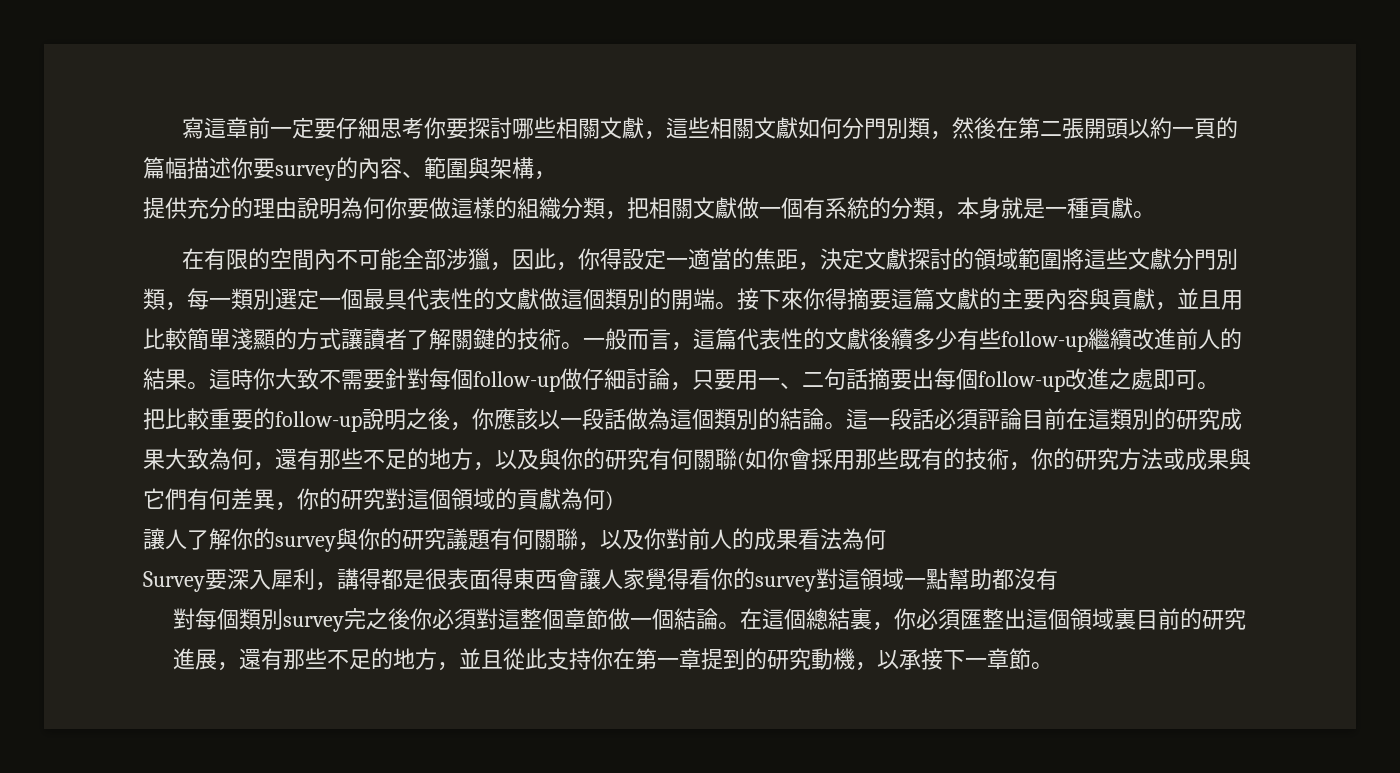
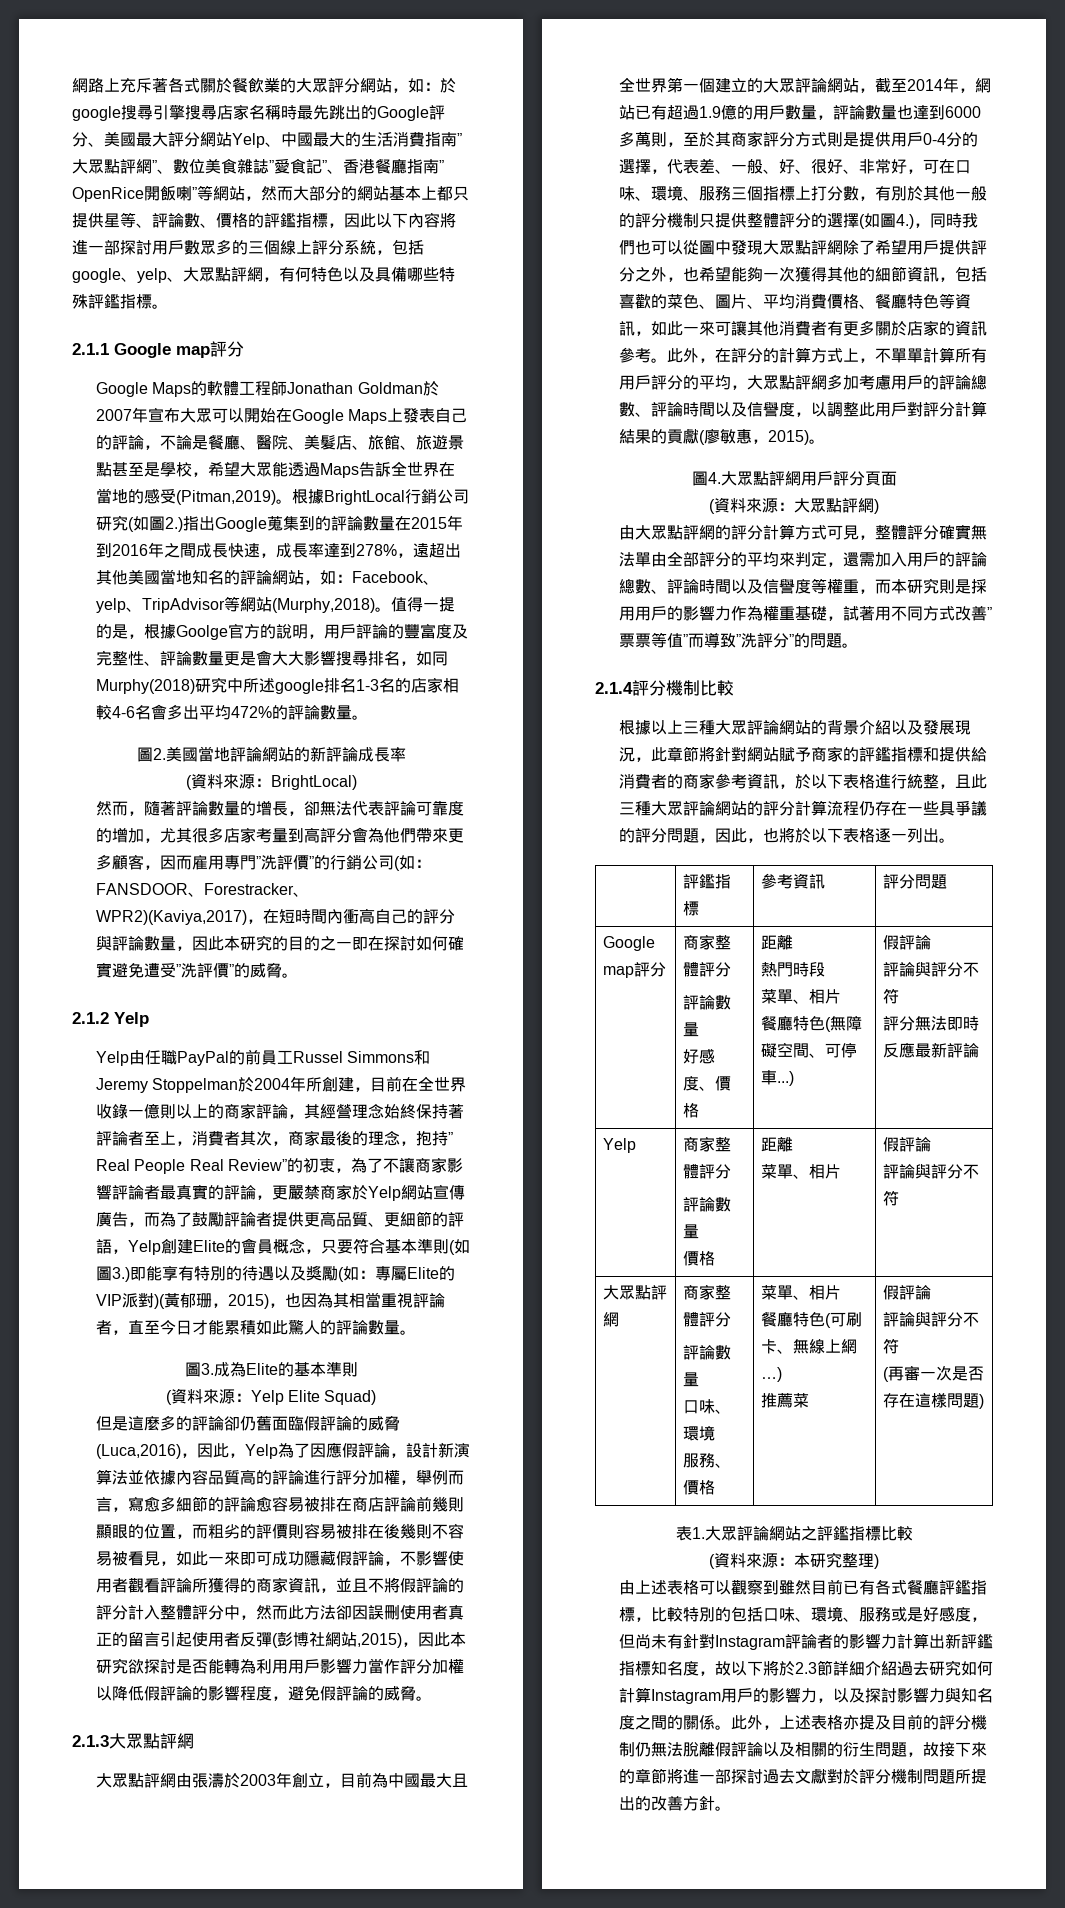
[181,117,1238,140] [143,157,556,181] [143,197,1155,220] [181,248,1238,271] [143,288,1243,311] [143,328,1242,352] [143,368,1219,392] [143,408,1242,432] [143,448,1251,471] [143,488,613,511] [143,528,886,552] [143,568,1058,592] [172,608,1246,632] [172,648,1031,671] 寫這章前一定要仔細思考你要探討哪些相關文獻，這些相關文獻如何分門別類，然後在第二張開頭以約一頁的篇幅描述你要survey的內容、範圍與架構， // 提供充分的理由說明為何你要做這樣的組織分類，把相關文獻做一個有系統的分類，本身就是一種貢獻。 // 在有限的空間內不可能全部涉獵，因此，你得設定一適當的焦距，決定文獻探討的領域範圍將這些文獻分門別類，每一類別選定一個最具代表性的文獻做這個類別的開端。接下來你得摘要這篇文獻的主要內容與貢獻，並且用比較簡單淺顯的方式讓讀者了解關鍵的技術。一般而言，這篇代表性的文獻後續多少有些follow-up繼續改進前人的結果。這時你大致不需要針對每個follow-up做仔細討論，只要用一、二句話摘要出每個follow-up改進之處即可。 // 把比較重要的follow-up說明之後，你應該以一段話做為這個類別的結論。這一段話必須評論目前在這類別的研究成果大致為何，還有那些不足的地方，以及與你的研究有何關聯(如你會採用那些既有的技術，你的研究方法或成果與它們有何差異，你的研究對這個領域的貢獻為何) // 讓人了解你的survey與你的研究議題有何關聯，以及你對前人的成果看法為何 // Survey要深入犀利，講得都是很表面得東西會讓人家覺得看你的survey對這領域一點幫助都沒有 // 對每個類別survey完之後你必須對這整個章節做一個結論。在這個總結裏，你必須匯整出這個領域裏目前的研究進展，還有那些不足的地方，並且從此支持你在第一章提到的研究動機，以承接下一章節 -> [72,77,456,93] [72,104,445,121] [72,132,462,148] [72,158,444,174] [72,185,469,202] [72,212,456,228] [72,239,424,255] [72,267,455,283] [72,294,168,309] [72,341,244,358] [95,381,439,397] [95,407,468,424] [95,434,464,450] [95,461,455,478] [95,488,469,505] [95,515,463,532] [95,542,461,558] [95,569,439,585] [95,596,455,613] [95,623,468,640] [95,650,448,666] [95,677,459,694] [95,704,368,720] [136,746,406,762] [185,773,357,790] [95,800,464,816] [95,827,464,843] [95,854,431,871] [95,883,309,897] [95,908,455,925] [95,935,464,951] [95,962,298,978] [72,1012,149,1027] [95,1049,431,1066] [95,1076,467,1093] [95,1103,464,1119] [95,1130,453,1146] [95,1157,463,1174] [95,1184,465,1201] [95,1211,464,1227] [95,1238,470,1255] [95,1265,455,1282] [95,1292,445,1309] [95,1320,416,1335] [184,1361,358,1377] [165,1388,377,1405] [95,1415,400,1431] [95,1442,470,1459] [95,1469,464,1485] [95,1496,464,1512] [95,1523,464,1539] [95,1550,464,1566] [95,1577,464,1593] [95,1605,464,1620] [95,1632,466,1648] [95,1658,464,1674] [95,1685,432,1701] [72,1733,194,1749] [95,1772,468,1788] [618,77,991,93] [618,104,981,120] [618,131,978,147] [618,158,971,174] [618,185,987,201] [618,212,978,229] [618,239,987,255] [618,266,987,282] [618,293,971,309] [618,320,987,336] [618,347,987,363] [618,374,987,390] [618,401,987,417] [618,429,825,445] [691,471,897,486] [709,497,879,514] [618,524,987,540] [618,551,987,567] [618,578,987,594] [618,605,992,621] [618,632,858,648] [595,680,734,696] [618,720,971,735] [618,746,987,762] [618,773,987,789] [618,800,987,816] [618,827,955,843] [682,874,731,889] [682,901,699,916] [760,873,825,889] [882,874,947,889] [602,936,655,951] [602,962,666,978] [682,934,731,950] [682,962,731,977] [682,995,731,1010] [682,1022,699,1037] [682,1048,715,1064] [682,1076,731,1091] [682,1103,699,1118] [760,934,793,950] [760,962,825,977] [760,989,841,1004] [760,1015,862,1032] [760,1042,857,1058] [760,1070,794,1086] [882,935,931,950] [882,962,979,977] [882,988,899,1004] [882,1016,979,1031] [882,1042,979,1058] [602,1138,636,1153] [682,1136,731,1152] [682,1164,731,1179] [682,1197,731,1212] [682,1224,699,1239] [682,1251,715,1266] [760,1136,793,1152] [760,1164,841,1179] [882,1137,931,1152] [882,1164,979,1179] [882,1190,899,1206] [602,1285,667,1300] [602,1312,619,1327] [682,1284,731,1300] [682,1312,731,1327] [682,1345,731,1360] [682,1372,699,1387] [682,1399,731,1414] [682,1425,715,1441] [682,1453,731,1468] [682,1480,715,1495] [760,1285,841,1300] [760,1312,862,1328] [760,1339,857,1354] [760,1367,782,1382] [760,1393,809,1408] [882,1285,931,1300] [882,1312,979,1327] [882,1338,899,1354] [882,1365,984,1382] [882,1392,984,1409] [675,1526,913,1541] [709,1552,879,1569] [618,1579,987,1595] [618,1606,987,1622] [618,1633,993,1650] [618,1660,993,1676] [618,1687,993,1704] [618,1714,987,1730] [618,1741,987,1757] [618,1768,987,1784] [618,1795,715,1811] 網路上充斥著各式關於餐飲業的大眾評分網站，如：於google搜尋引擎搜尋店家名稱時最先跳出的Google評分、美國最大評分網站Yelp、中國最大的生活消費指南”大眾點評網”、數位美食雜誌”愛食記”、香港餐廳指南” OpenRice開飯喇”等網站，然而大部分的網站基本上都只提供星等、評論數、價格的評鑑指標，因此以下內容將進一部探討用戶數眾多的三個線上評分系統，包括google、yelp、大眾點評網，有何特色以及具備哪些特殊評鑑指標。 // 2.1.1 Google map評分 // Google Maps的軟體工程師Jonathan Goldman於2007年宣布大眾可以開始在Google Maps上發表自己的評論，不論是餐廳、醫院、美髮店、旅館、旅遊景點甚至是學校，希望大眾能透過Maps告訴全世界在當地的感受(Pitman,2019)。根據BrightLocal行銷公司研究(如圖2.)指出Google蒐集到的評論數量在2015年到2016年之間成長快速，成長率達到278%，遠超出其他美國當地知名的評論網站，如：Facebook、yelp、TripAdvisor等網站(Murphy,2018)。值得一提的是，根據Goolge官方的說明，用戶評論的豐富度及完整性、評論數量更是會大大影響搜尋排名，如同Murphy(2018)研究中所述google排名1-3名的店家相較4-6名會多出平均472%的評論數量。 // 圖2.美國當地評論網站的新評論成長率 // (資料來源：BrightLocal) // 然而，隨著評論數量的增長，卻無法代表評論可靠度的增加，尤其很多店家考量到高評分會為他們帶來更多顧客，因而雇用專門”洗評價”的行銷公司(如：FANSDOOR、Forestracker、WPR2)(Kaviya,2017)，在短時間內衝高自己的評分與評論數量，因此本研究的目的之一即在探討如何確實避免遭受”洗評價”的威脅。 // 2.1.2 Yelp // Yelp由任職PayPal的前員工Russel Simmons和Jeremy Stoppelman於2004年所創建，目前在全世界收錄一億則以上的商家評論，其經營理念始終保持著評論者至上，消費者其次，商家最後的理念，抱持” Real People Real Review”的初衷，為了不讓商家影響評論者最真實的評論，更嚴禁商家於Yelp網站宣傳廣告，而為了鼓勵評論者提供更高品質、更細節的評語，Yelp創建Elite的會員概念，只要符合基本準則(如圖3.)即能享有特別的待遇以及獎勵(如：專屬Elite的VIP派對)(黃郁珊，2015)，也因為其相當重視評論者，直至今日才能累積如此驚人的評論數量。 // 圖3.成為Elite的基本準則 // (資料來源：Yelp Elite Squad) // 但是這麼多的評論卻仍舊面臨假評論的威脅(Luca,2016)，因此，Yelp為了因應假評論，設計新演算法並依據內容品質高的評論進行評分加權，舉例而言，寫愈多細節的評論愈容易被排在商店評論前幾則顯眼的位置，而粗劣的評價則容易被排在後幾則不容易被看見，如此一來即可成功隱藏假評論，不影響使用者觀看評論所獲得的商家資訊，並且不將假評論的評分計入整體評分中，然而此方法卻因誤刪使用者真正的留言引起使用者反彈(彭博社網站,2015)，因此本研究欲探討是否能轉為利用用戶影響力當作評分加權以降低假評論的影響程度，避免假評論的威脅。 // 2.1.3大眾點評網 // 大眾點評網由張濤於2003年創立，目前為中國最大且全世界第一個建立的大眾評論網站，截至2014年，網站已有超過1.9億的用戶數量，評論數量也達到6000多萬則，至於其商家評分方式則是提供用戶0-4分的選擇，代表差、一般、好、很好、非常好，可在口味、環境、服務三個指標上打分數，有別於其他一般的評分機制只提供整體評分的選擇(如圖4.)，同時我們也可以從圖中發現大眾點評網除了希望用戶提供評分之外，也希望能夠一次獲得其他的細節資訊，包括喜歡的菜色、圖片、平均消費價格、餐廳特色等資訊，如此一來可讓其他消費者有更多關於店家的資訊參考。此外，在評分的計算方式上，不單單計算所有用戶評分的平均，大眾點評網多加考慮用戶的評論總數、評論時間以及信譽度，以調整此用戶對評分計算結果的貢獻(廖敏惠，2015)。 // 圖4.大眾點評網用戶評分頁面 // (資料來源：大眾點評網) // 由大眾點評網的評分計算方式可見，整體評分確實無法單由全部評分的平均來判定，還需加入用戶的評論總數、評論時間以及信譽度等權重，而本研究則是採用用戶的影響力作為權重基礎，試著用不同方式改善”票票等值”而導致”洗評分”的問題。 // 2.1.4評分機制比較 // 根據以上三種大眾評論網站的背景介紹以及發展現況，此章節將針對網站賦予商家的評鑑指標和提供給消費者的商家參考資訊，於以下表格進行統整，且此三種大眾評論網站的評分計算流程仍存在一些具爭議的評分問題，因此，也將於以下表格逐一列出。 // | 評鑑指標 | 參考資訊 | 評分問題 // Google map評分 | 商家整體評分 // 評論數量 // 好感度、價格 | 距離 // 熱門時段 // 菜單、相片 // 餐廳特色(無障礙空間、可停車...) | 假評論 // 評論與評分不符 // 評分無法即時反應最新評論 // Yelp | 商家整體評分 // 評論數量 // 價格 | 距離 // 菜單、相片 | 假評論 // 評論與評分不符 // 大眾點評網 | 商家整體評分 // 評論數量 // 口味、環境 // 服務、價格 | 菜單、相片 // 餐廳特色(可刷卡、無線上網…) // 推薦菜 | 假評論 // 評論與評分不符 // (再審一次是否存在這樣問題) // 表1.大眾評論網站之評鑑指標比較 // (資料來源：本研究整理) // 由上述表格可以觀察到雖然目前已有各式餐廳評鑑指標，比較特別的包括口味、環境、服務或是好感度，但尚未有針對Instagram評論者的影響力計算出新評鑑指標知名度，故以下將於2.3節詳細介紹過去研究如何計算Instagram用戶的影響力，以及探討影響力與知名度之間的關係。此外，上述表格亦提及目前的評分機制仍無法脫離假評論以及相關的衍生問題，故接下來的章節將進一部探討過去文獻對於評分機制問題所提出的改善方針

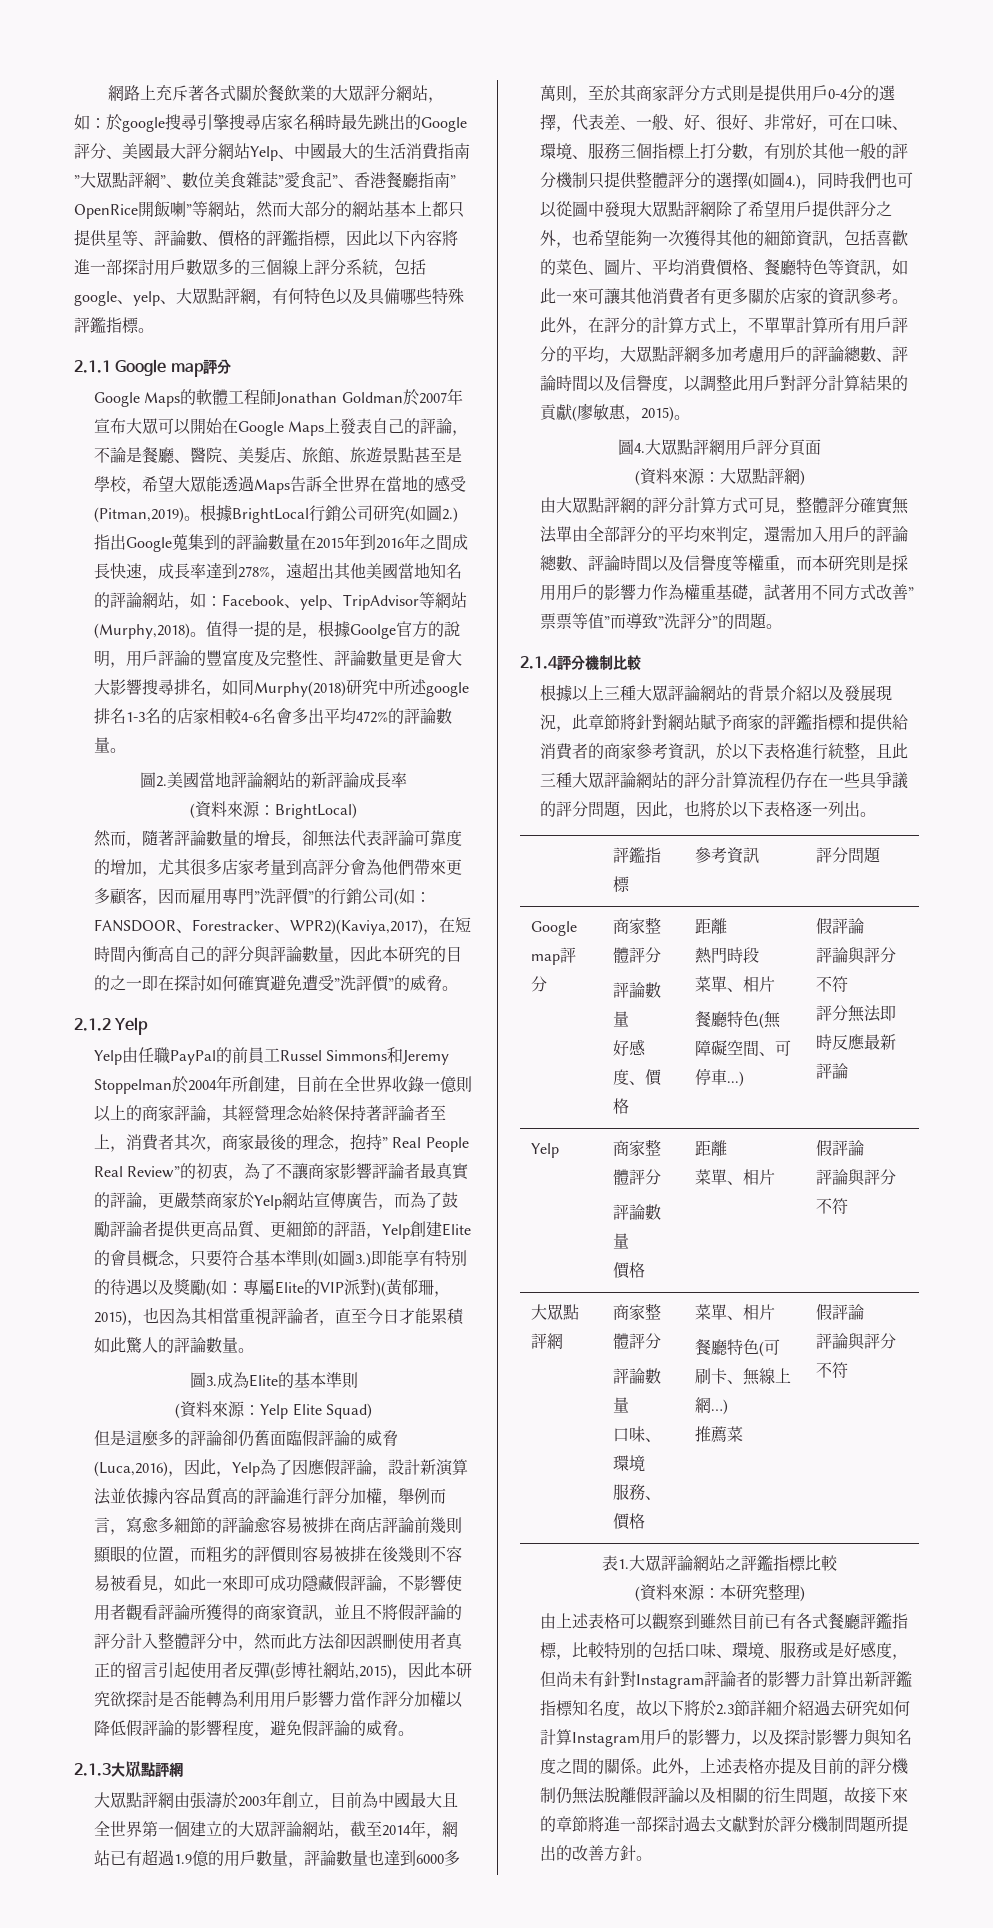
[882,1365,984,1382] [882,1392,984,1409] // (再審一次是否存在這樣問題) -> (849, 1370) none

